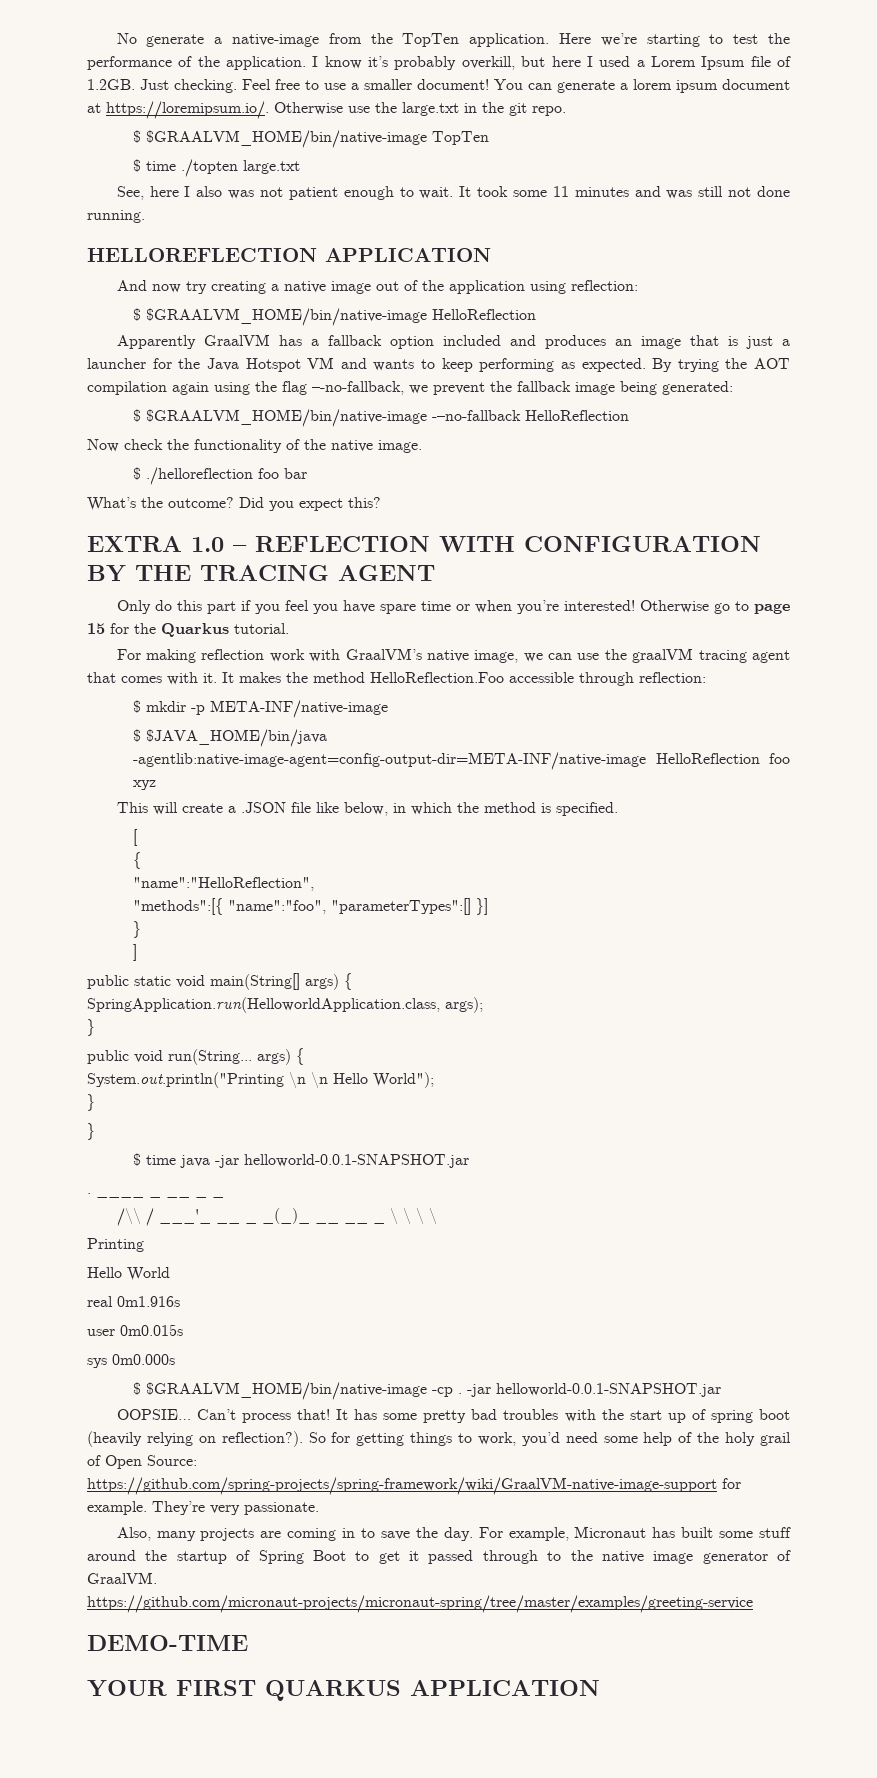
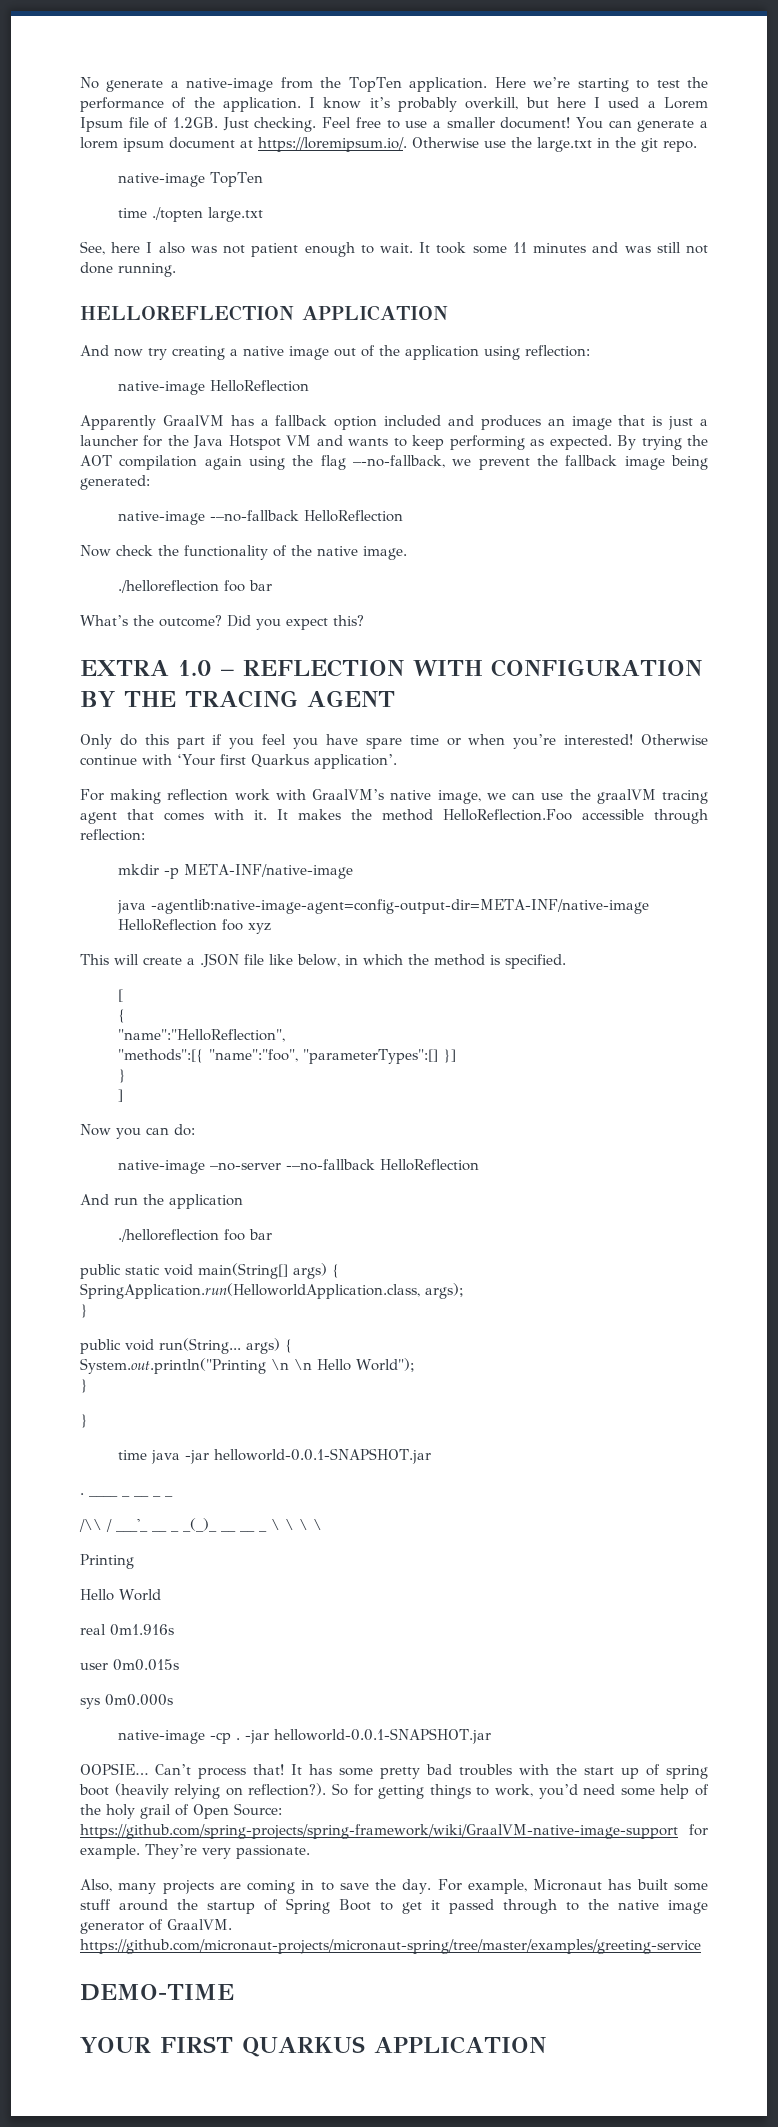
[133,130,428,148] $ $GRAALVM_HOME/bin/native-image -> [118,173,206,187] native-image
[133,159,142,172] $ -> (264, 179) none
[133,308,428,326] $ $GRAALVM_HOME/bin/native-image -> [118,381,206,395] native-image
[133,409,428,427] $ $GRAALVM_HOME/bin/native-image -> [118,511,206,525] native-image
[133,467,142,480] $ -> (407, 553) none
[713,601,791,614] [87,623,289,637] go to page 15 for the Quarkus tutorial. -> [80,754,397,769] continue with ‘Your first Quarkus application’.
[133,700,142,713] $ -> (145, 835) none
[133,729,328,747] $ $JAVA_HOME/bin/java -> [117,900,147,914] java
(138, 952) none -> [80,1124,195,1139] [118,1159,480,1174] [80,1194,243,1209] [118,1229,273,1242] // Now you can do: // native-image –no-server -–no-fallback HelloReflection // And run the application // ./helloreflection foo bar
[133,1153,142,1166] $ -> (88, 1421) none
[133,1382,428,1400] $ $GRAALVM_HOME/bin/native-image -> [118,1730,206,1744] native-image

